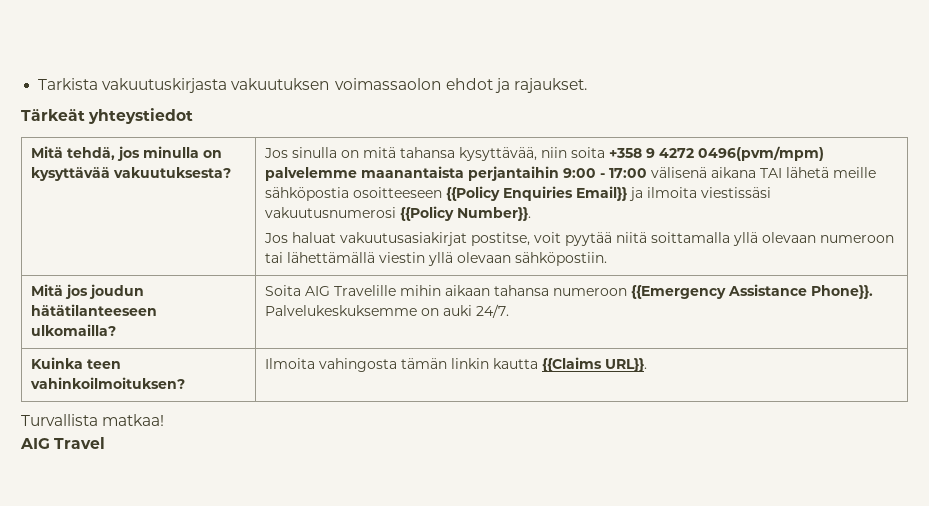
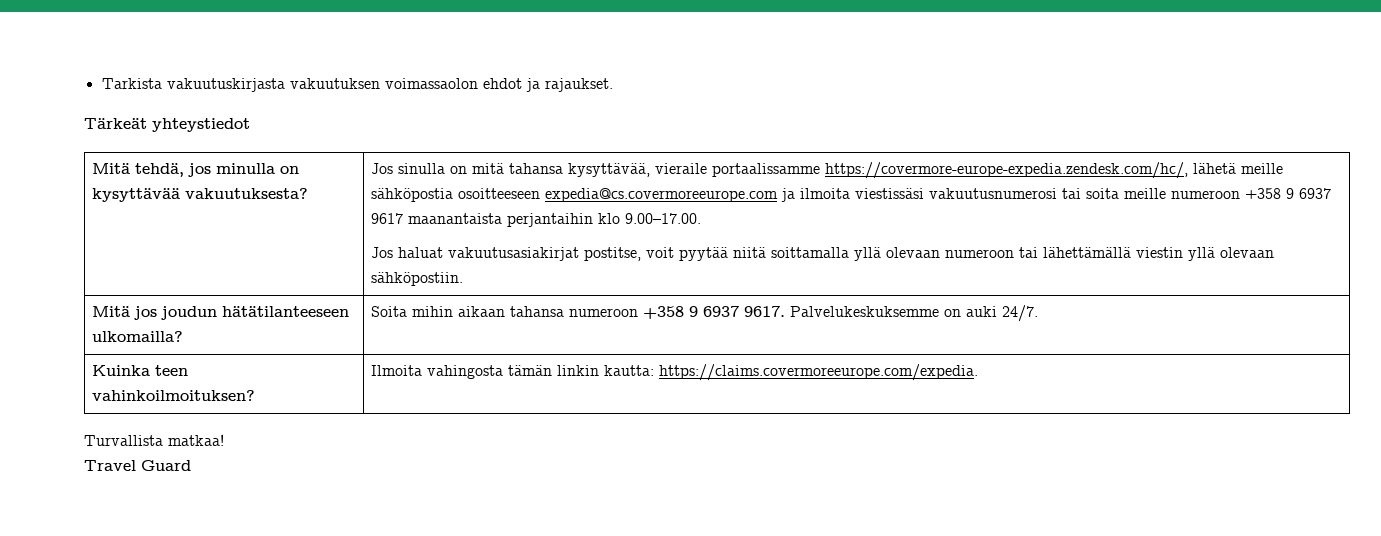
[541,146,825,161] [265,166,783,181] niin soita +358 9 4272 0496(pvm/mpm) palvelemme maanantaista perjantaihin 9:00 - 17:00 välisenä aikana TAI -> [655,162,1189,179] vieraile portaalissamme https://covermore-europe-expedia.zendesk.com/hc/,
[446,186,628,201] {{Policy Enquiries Email}} -> [545,188,779,202] expedia@cs.covermoreeurope.com
[400,206,532,221] {{Policy Number}}. -> [1062,188,1332,199] [371,213,702,227] tai soita meille numeroon +358 9 6937 9617 maanantaista perjantaihin klo 9.00–17.00.
[305,285,397,296] AIG Travelille -> (408, 311) none
[631,284,874,299] {{Emergency Assistance Phone}}. -> [643,306,786,319] +358 9 6937 9617.
[493,357,648,372] kautta {{Claims URL}}. -> [604,364,979,381] kautta: https://claims.covermoreeurope.com/expedia.
[20,437,106,449] AIG Travel -> [84,460,191,471] Travel Guard

